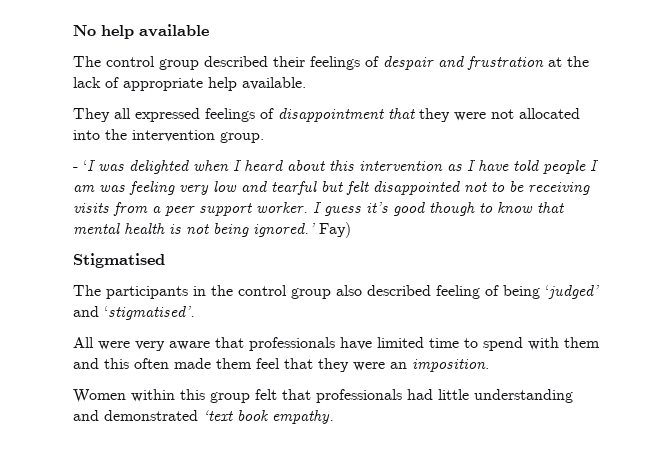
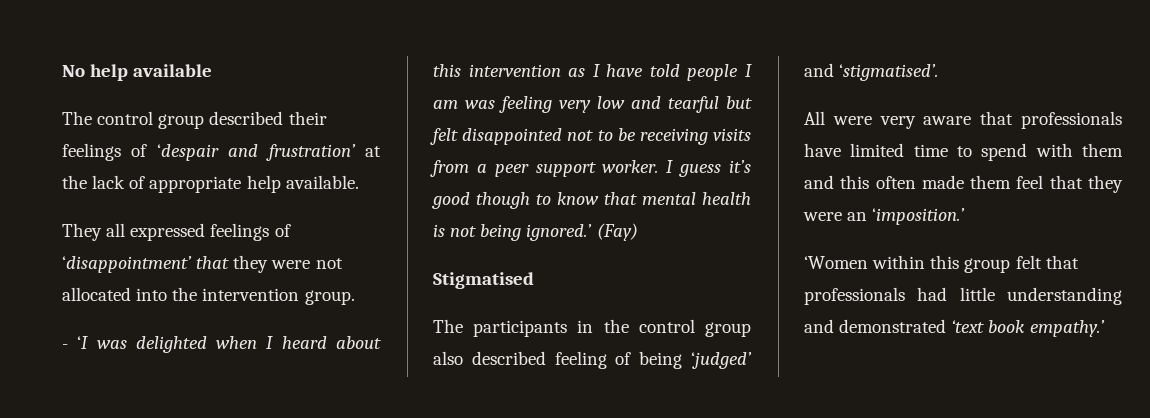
[383,56,544,70] despair and frustration -> [156,144,356,161] ‘despair and frustration’
[278,108,384,122] disappointment -> [62,256,192,273] ‘disappointment’
[319,222,351,238] Fay) -> [596,223,638,241] (Fay)
[412,359,489,372] [73,389,126,403] imposition. // Women -> [872,208,966,225] [804,256,868,269] ‘imposition.’ // ‘Women
[272,410,334,424] empathy. -> [1029,320,1105,337] empathy.’

